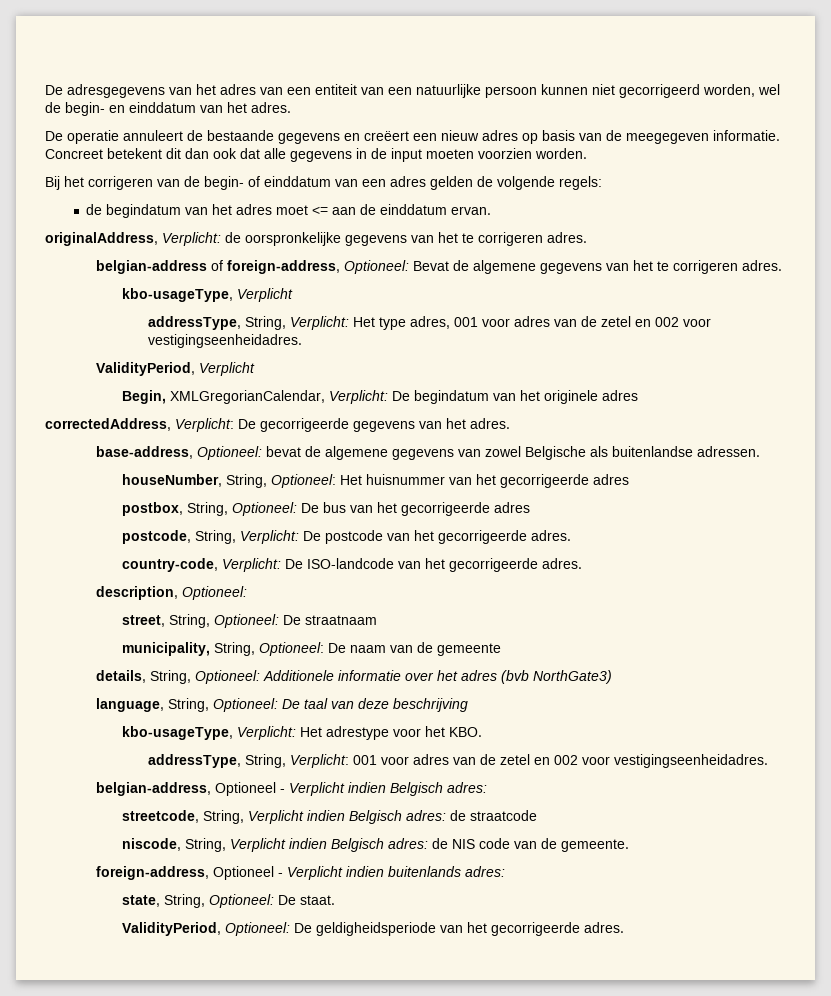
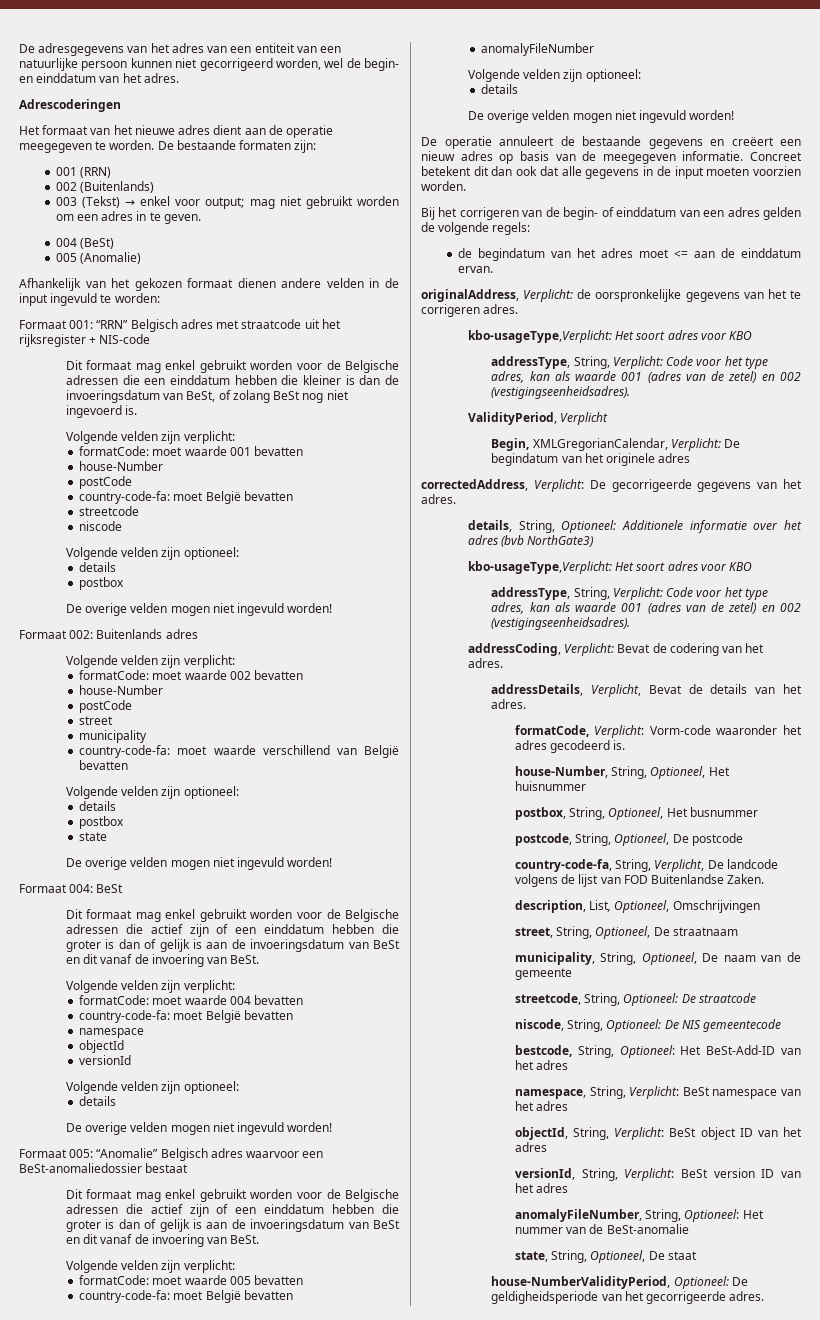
(291, 107) none -> [19,99,121,112] [19,125,334,138] [19,140,317,153] [55,167,111,178] [55,181,154,193] [55,196,399,209] [55,211,201,224] [55,238,114,249] [55,252,141,264] [19,278,399,291] [19,293,160,306] [19,319,341,332] [19,334,151,347] [65,360,399,373] [65,375,399,385] [65,390,349,403] [65,405,138,418] [65,431,235,444] [79,446,304,456] [79,461,164,471] [79,476,133,489] [79,491,293,504] [79,506,140,516] [79,521,123,531] [65,547,239,560] [79,562,117,572] [79,577,125,590] [65,603,333,616] [19,629,198,639] [65,655,235,668] [79,670,304,680] [79,685,164,695] [79,700,133,713] [79,716,114,725] [79,730,148,743] [79,745,399,758] [79,760,129,770] [65,786,239,799] [79,801,117,811] [79,816,125,829] [79,832,108,841] [65,857,333,870] [19,884,124,893] [65,909,399,922] [65,924,399,937] [65,939,400,952] [65,954,260,967] [65,980,235,993] [79,995,304,1005] [79,1010,293,1023] [79,1028,145,1038] [79,1040,125,1053] [79,1055,132,1065] [65,1081,239,1094] [79,1096,117,1106] [65,1122,333,1135] [19,1148,324,1161] [19,1163,189,1173] [65,1189,399,1202] [65,1204,399,1217] [65,1219,400,1232] [65,1234,260,1247] [65,1260,235,1273] [79,1275,304,1285] [79,1290,293,1303] [481,43,595,56] [467,69,641,82] [481,84,519,94] [467,110,735,123] // Adrescoderingen // Het formaat van het nieuwe adres dient aan de operatie meegegeven te worden. De bestaande formaten zijn: // 001 (RRN) // 002 (Buitenlands) // 003 (Tekst) → enkel voor output; mag niet gebruikt worden om een adres in te geven. // 004 (BeSt) // 005 (Anomalie) // Afhankelijk van het gekozen formaat dienen andere velden in de input ingevuld te worden: // Formaat 001: “RRN” Belgisch adres met straatcode uit het rijksregister + NIS-code // Dit formaat mag enkel gebruikt worden voor de Belgische adressen die een einddatum hebben die kleiner is dan de invoeringsdatum van BeSt, of zolang BeSt nog niet ingevoerd is. // Volgende velden zijn verplicht: // formatCode: moet waarde 001 bevatten // house-Number // postCode // country-code-fa: moet België bevatten // streetcode // niscode // Volgende velden zijn optioneel: // details // postbox // De overige velden mogen niet ingevuld worden! // Formaat 002: Buitenlands adres // Volgende velden zijn verplicht: // formatCode: moet waarde 002 bevatten // house-Number // postCode // street // municipality // country-code-fa: moet waarde verschillend van België bevatten // Volgende velden zijn optioneel: // details // postbox // state // De overige velden mogen niet ingevuld worden! // Formaat 004: BeSt // Dit formaat mag enkel gebruikt worden voor de Belgische adressen die actief zijn of een einddatum hebben die groter is dan of gelijk is aan de invoeringsdatum van BeSt en dit vanaf de invoering van BeSt. // Volgende velden zijn verplicht: // formatCode: moet waarde 004 bevatten // country-code-fa: moet België bevatten // namespace // objectId // versionId // Volgende velden zijn optioneel: // details // De overige velden mogen niet ingevuld worden! // Formaat 005: “Anomalie” Belgisch adres waarvoor een BeSt-anomaliedossier bestaat // Dit formaat mag enkel gebruikt worden voor de Belgische adressen die actief zijn of een einddatum hebben die groter is dan of gelijk is aan de invoeringsdatum van BeSt en dit vanaf de invoering van BeSt. // Volgende velden zijn verplicht: // formatCode: moet waarde 005 bevatten // country-code-fa: moet België bevatten // anomalyFileNumber // Volgende velden zijn optioneel: // details // De overige velden mogen niet ingevuld worden!
[96,260,783,274] [122,288,294,302] [147,316,711,330] [147,334,302,348] belgian-address of foreign-address, Optioneel: Bevat de algemene gegevens van het te corrigeren adres. // kbo-usageType, Verplicht // addressType, String, Verplicht: Het type adres, 001 voor adres van de zetel en 002 voor vestigingseenheidadres. -> [467,330,753,343] [491,356,768,369] [491,371,801,383] [491,386,631,399] kbo-usageType,Verplicht: Het soort adres voor KBO // addressType, String, Verplicht: Code voor het type adres, kan als waarde 001 (adres van de zetel) en 002 (vestigingseenheidsadres).
[96,446,761,460] [122,474,630,488] [122,502,531,516] [122,530,572,544] [122,558,583,572] [96,586,248,600] [122,614,378,628] [122,642,502,656] // base-address, Optioneel: bevat de algemene gegevens van zowel Belgische als buitenlandse adressen. // houseNumber, String, Optioneel: Het huisnummer van het gecorrigeerde adres // postbox, String, Optioneel: De bus van het gecorrigeerde adres // postcode, String, Verplicht: De postcode van het gecorrigeerde adres. // country-code, Verplicht: De ISO-landcode van het gecorrigeerde adres. // description, Optioneel: // street, String, Optioneel: De straatnaam // municipality, String, Optioneel: De naam van de gemeente -> (456, 499) none
[96,698,469,712] [122,726,483,740] [147,754,768,768] [96,782,488,796] [122,810,538,824] [122,838,630,852] [96,866,506,880] [122,894,336,908] [122,922,222,936] language, String, Optioneel: De taal van deze beschrijving // kbo-usageType, Verplicht: Het adrestype voor het KBO. // addressType, String, Verplicht: 001 voor adres van de zetel en 002 voor vestigingseenheidadres. // belgian-address, Optioneel - Verplicht indien Belgisch adres: // streetcode, String, Verplicht indien Belgisch adres: de straatcode // niscode, String, Verplicht indien Belgisch adres: de NIS code van de gemeente. // foreign-address, Optioneel - Verplicht indien buitenlands adres: // state, String, Optioneel: De staat. // ValidityPeriod, -> [467,561,753,574] [491,587,768,600] [491,602,801,614] [491,617,631,630] [467,643,765,656] [467,658,503,668] [491,684,802,697] [491,699,527,709] [514,725,802,738] [514,740,626,753] [514,766,730,779] [514,781,586,791] [514,807,758,820] [514,833,743,846] [514,859,778,872] [514,874,765,887] [514,900,760,913] [514,926,738,939] [514,952,801,965] [514,968,572,980] [514,993,756,1006] [514,1019,782,1032] [514,1045,801,1058] [514,1060,569,1070] [514,1086,801,1099] [514,1101,569,1111] [514,1127,802,1140] [514,1142,547,1152] [514,1168,801,1181] [514,1183,569,1193] [514,1209,764,1222] [514,1224,689,1234] [514,1250,697,1263] [491,1276,671,1289] kbo-usageType,Verplicht: Het soort adres voor KBO // addressType, String, Verplicht: Code voor het type adres, kan als waarde 001 (adres van de zetel) en 002 (vestigingseenheidsadres). // addressCoding, Verplicht: Bevat de codering van het adres. // addressDetails, Verplicht, Bevat de details van het adres. // formatCode, Verplicht: Vorm-code waaronder het adres gecodeerd is. // house-Number, String, Optioneel, Het huisnummer // postbox, String, Optioneel, Het busnummer // postcode, String, Optioneel, De postcode // country-code-fa, String, Verplicht, De landcode volgens de lijst van FOD Buitenlandse Zaken. // description, List, Optioneel, Omschrijvingen // street, String, Optioneel, De straatnaam // municipality, String, Optioneel, De naam van de gemeente // streetcode, String, Optioneel: De straatcode // niscode, String, Optioneel: De NIS gemeentecode // bestcode, String, Optioneel: Het BeSt-Add-ID van het adres // namespace, String, Verplicht: BeSt namespace van het adres // objectId, String, Verplicht: BeSt object ID van het adres // versionId, String, Verplicht: BeSt version ID van het adres // anomalyFileNumber, String, Optioneel: Het nummer van de BeSt-anomalie // state, String, Optioneel, De staat // house-NumberValidityPeriod,

